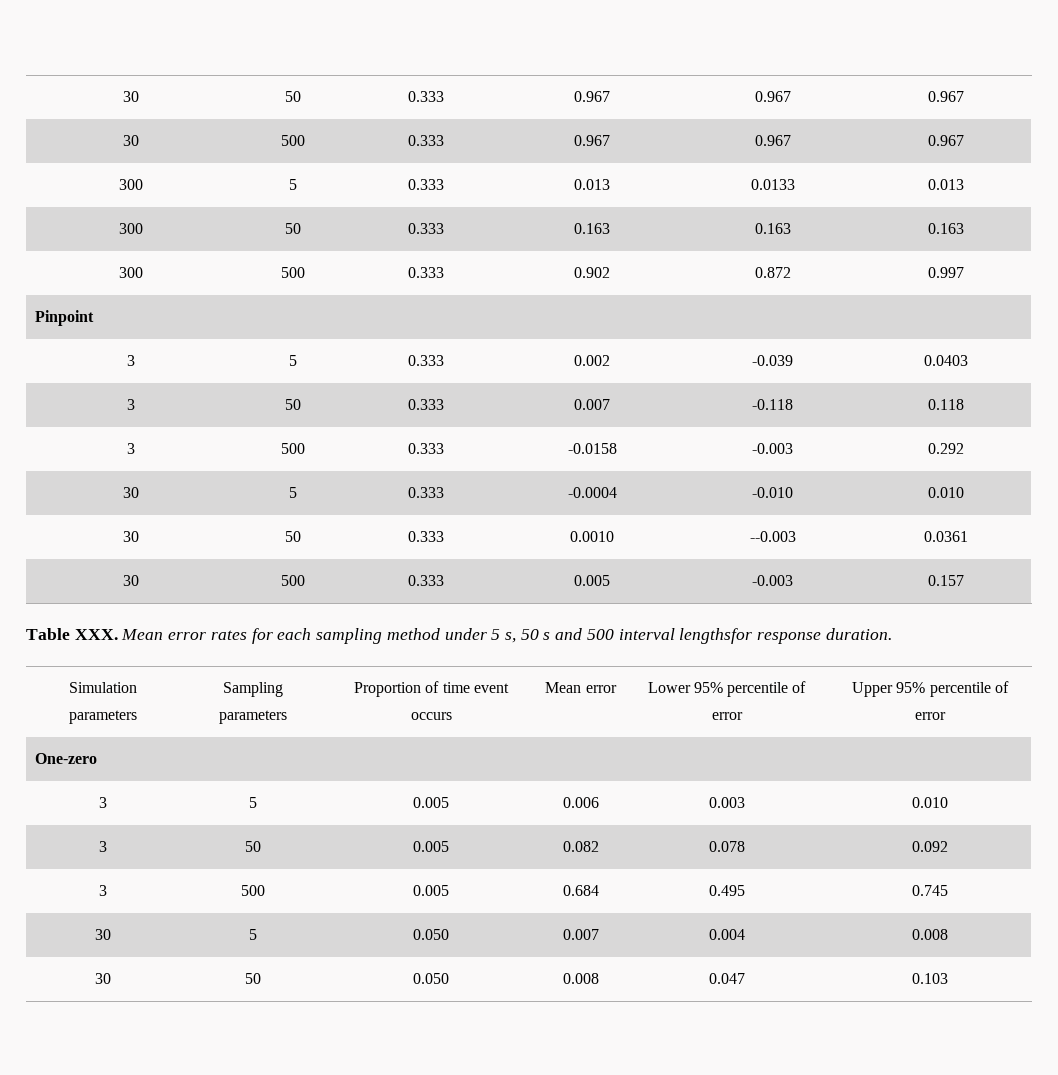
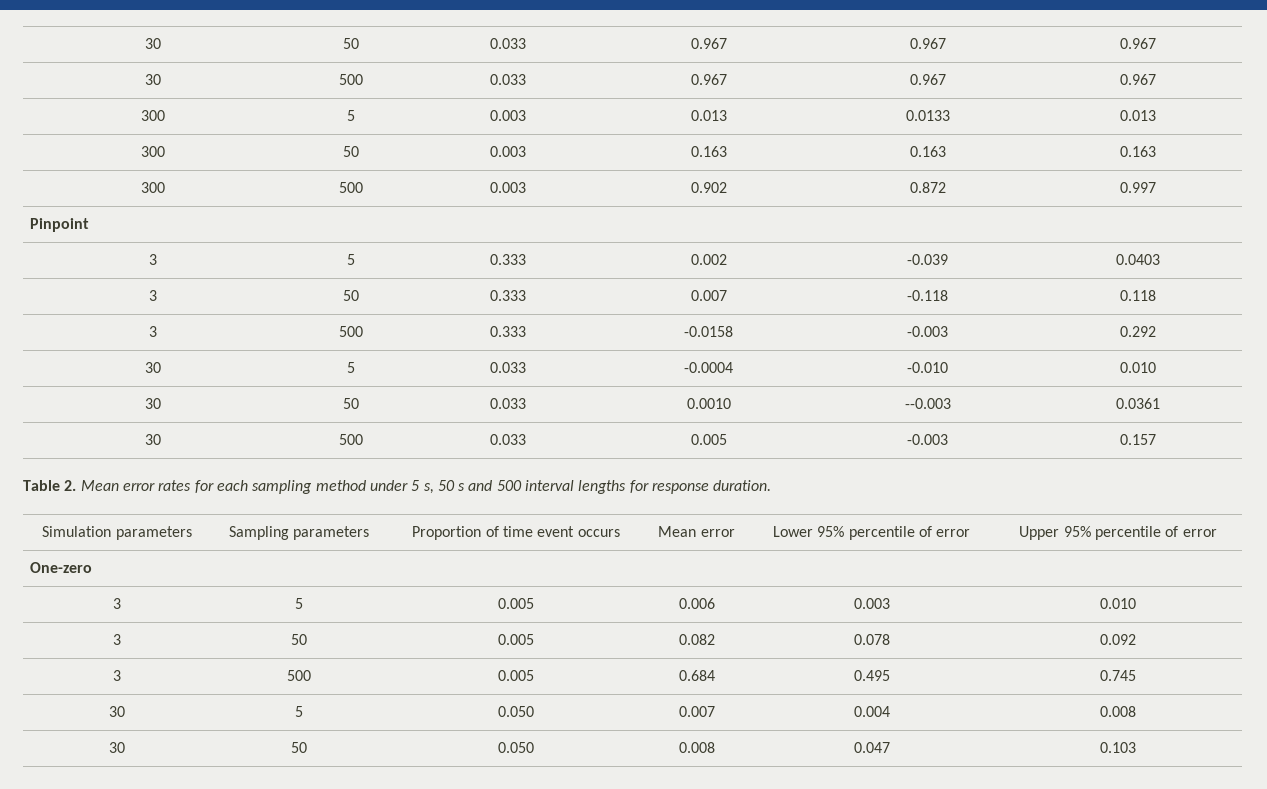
[122,91,139,102] [285,91,301,102] [407,91,444,102] 30 | 50 | 0.333 -> [145,38,161,49] [342,38,359,49] [489,38,526,49] 30 | 50 | 0.033
[407,135,444,146] 0.333 -> [489,74,526,85] 0.033
[407,179,444,190] 0.333 -> [489,110,526,121] 0.003
[407,223,444,234] 0.333 -> [489,146,526,157] 0.003
[407,267,444,278] 0.333 -> [489,182,526,193] 0.003
[407,487,444,498] 0.333 -> [489,362,526,373] 0.033
[407,531,444,542] 0.333 -> [489,398,526,409] 0.033
[407,575,444,586] 0.333 -> [489,434,526,445] 0.033
[74,629,118,640] XXX. -> [64,480,77,491] 2.
[679,628,753,644] lengthsfor -> [578,480,649,494] lengths for

